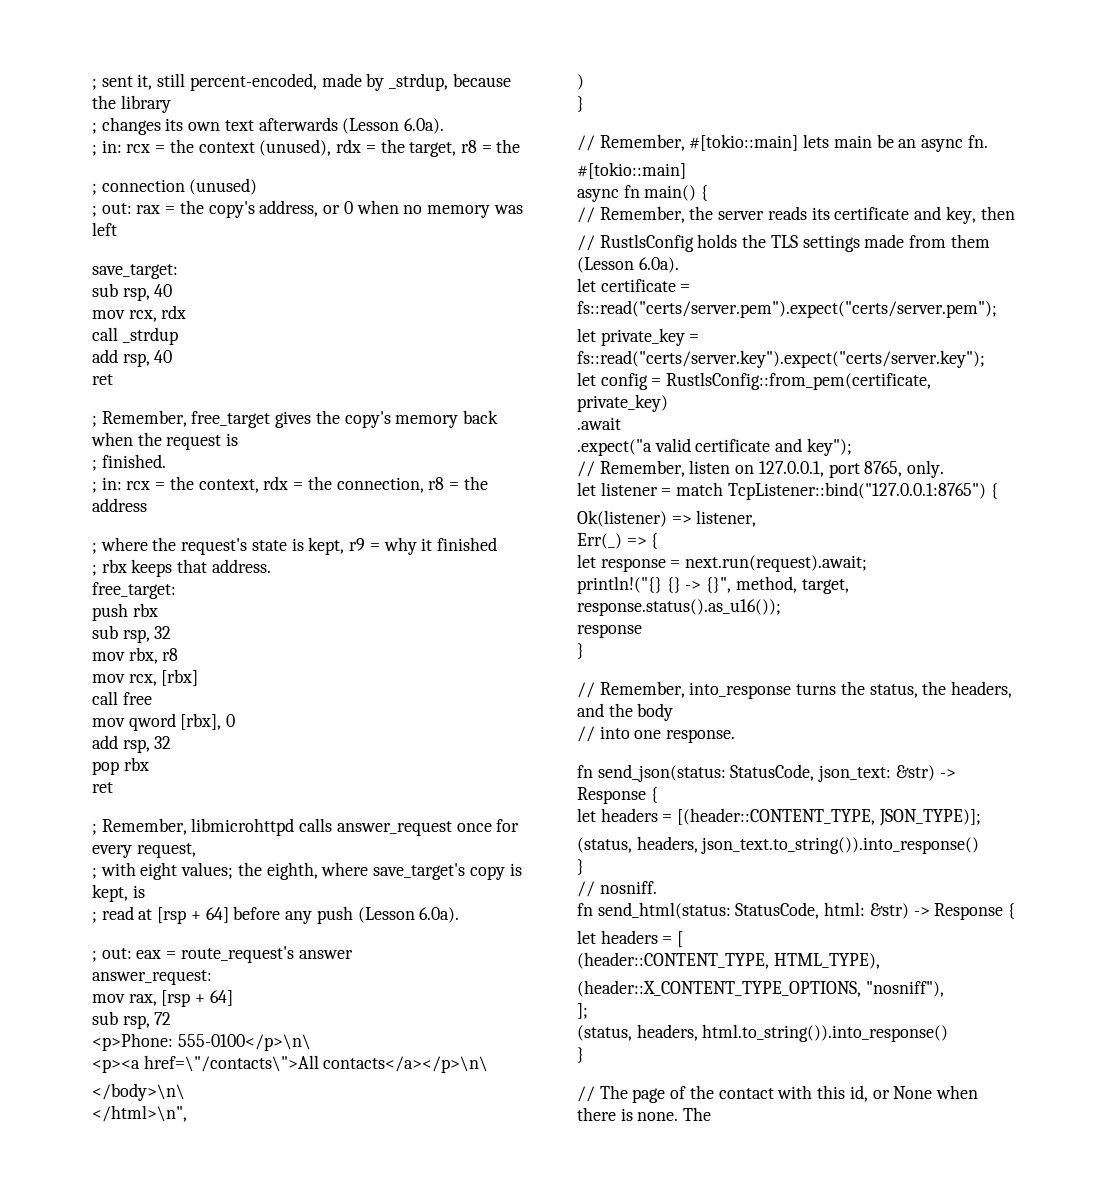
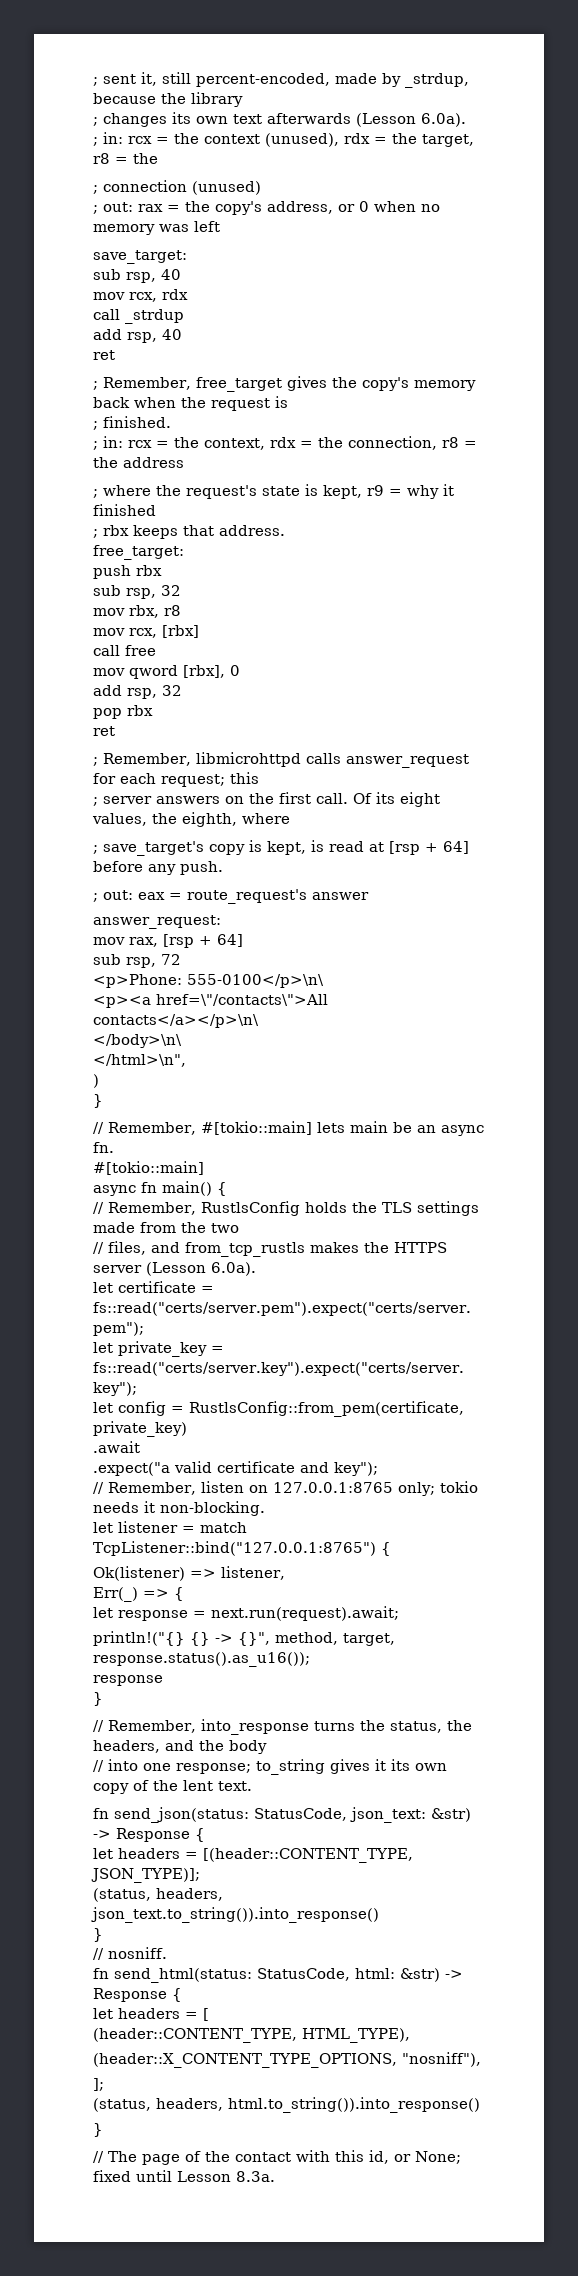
[456,819,520,832] [92,843,196,858] [92,862,234,880] once for every request, // ; with eight values; -> [93,772,259,787] [93,792,440,807] [92,813,147,826] for each request; this // ; server answers on the first call. Of its eight values,
(369, 869) none -> [93,845,98,854] // ;
[92,911,97,923] // ; -> (324, 846) none
[316,906,460,924] push (Lesson 6.0a). -> [180,861,223,875] push.
[689,206,1015,224] [577,235,595,251] the server reads its certificate and key, then // // -> (196, 1208) none
[950,234,990,248] them -> [181,1222,239,1233] [93,1241,447,1257] [93,1265,142,1273] the two // // files, and from_tcp_rustls makes the HTTPS server
[758,460,945,478] 127.0.0.1, port 8765, only. -> [272,1481,478,1496] [93,1501,265,1516] 127.0.0.1:8765 only; tokio needs it non-blocking.
[666,729,736,743] response. -> [176,1759,447,1775] [93,1780,252,1794] response; to_string gives it its own copy of the lent text.
[893,1085,978,1099] [577,1107,712,1121] None when there is none. The -> [415,2151,461,2164] [93,2170,275,2182] None; fixed until Lesson 8.3a.

